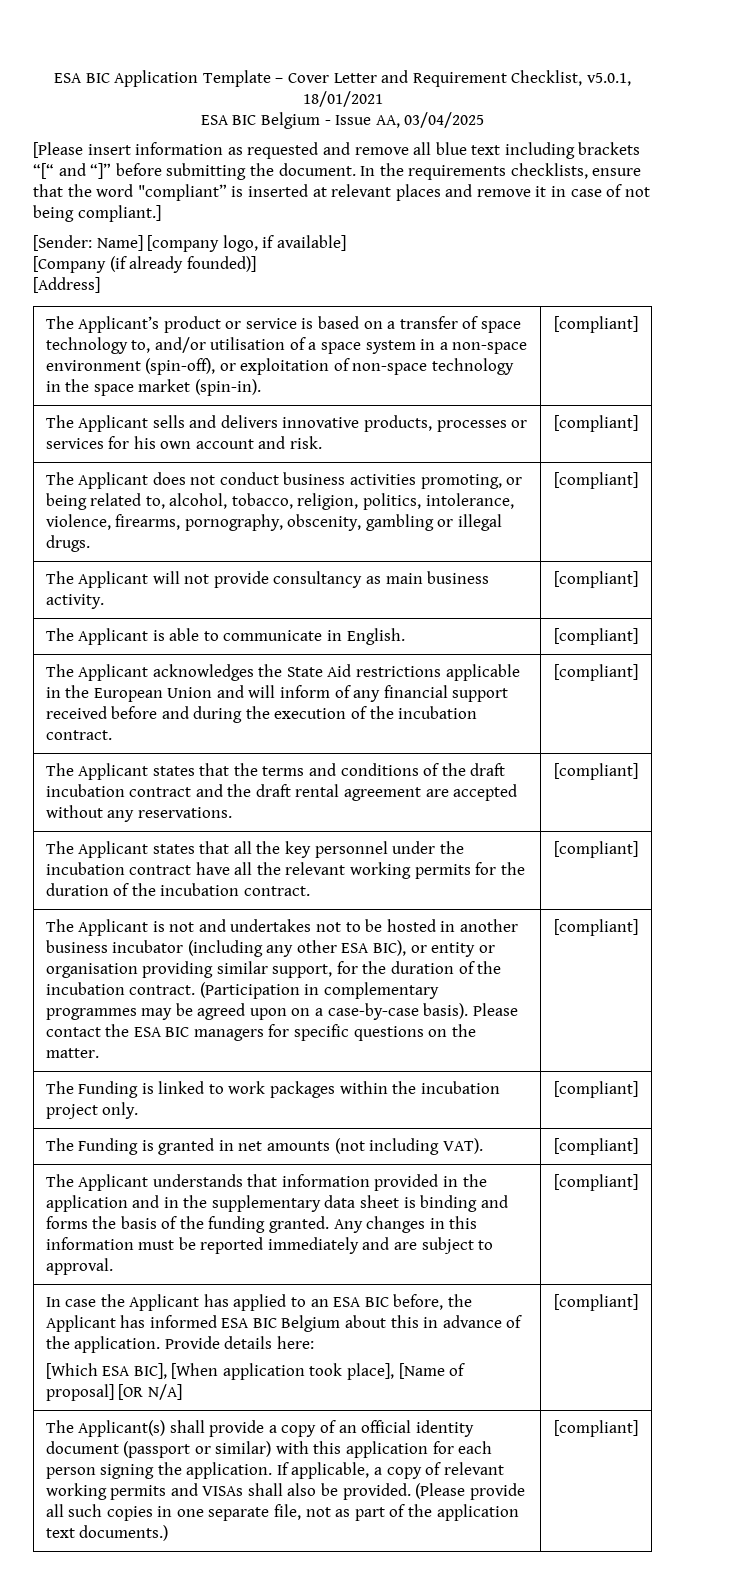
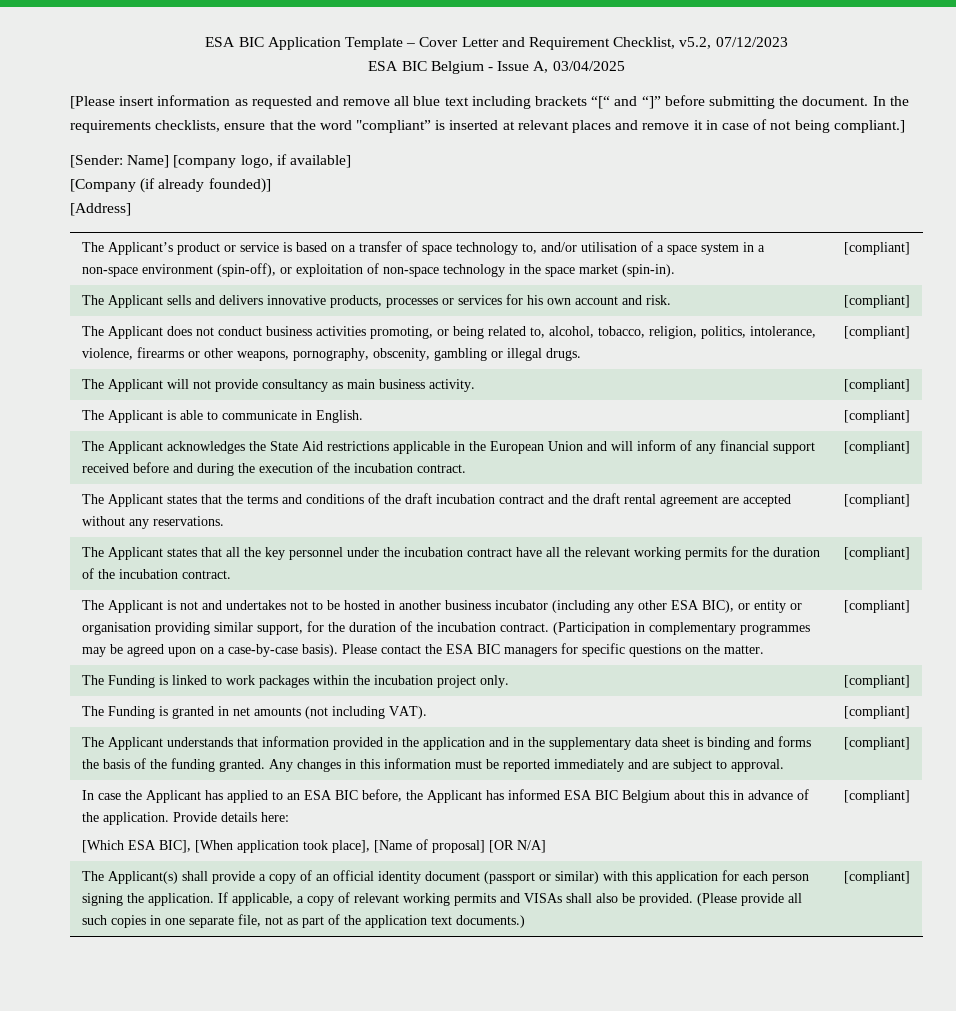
[586,73,631,86] [302,91,383,107] v5.0.1, 18/01/2021 -> [679,37,788,49] v5.2, 07/12/2023
[375,115,400,128] AA, -> [533,61,549,73] A,
[115,514,181,530] firearms, -> [136,347,289,361] firearms or other weapons,

